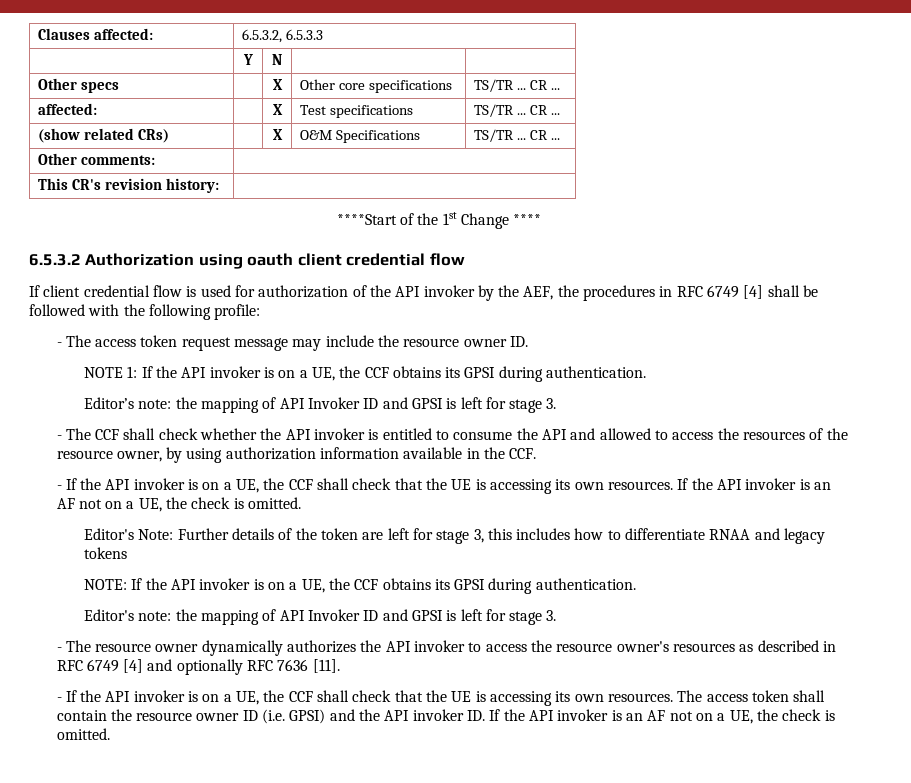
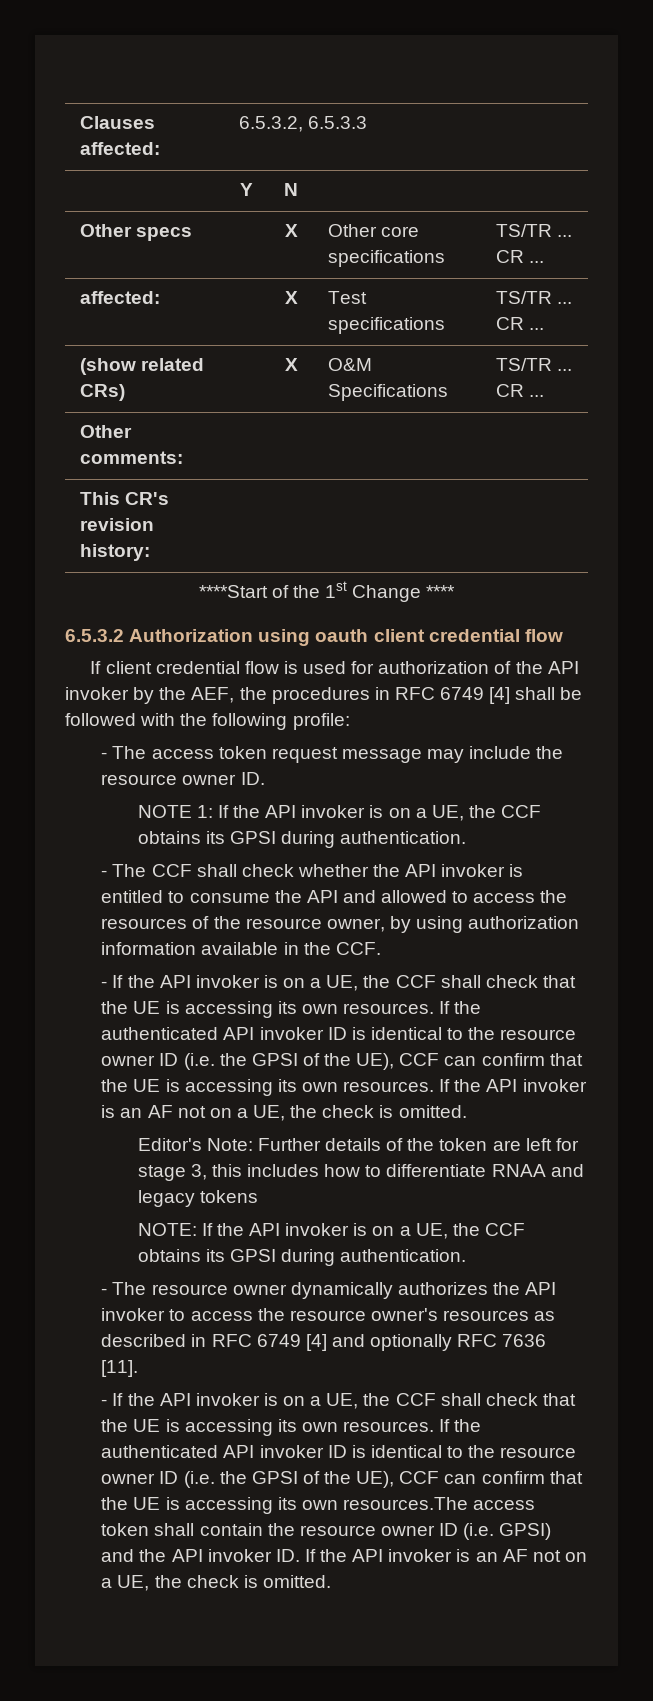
[84,397,557,413] // Editor’s note: the mapping of API Invoker ID and GPSI is left for stage 3. -> (467, 837) none
(713, 484) none -> [101,1027,577,1040] [101,1053,583,1070] [101,1079,482,1096] authenticated API invoker ID is identical to the resource owner ID (i.e. the GPSI of the UE), CCF can confirm that the UE is accessing its own resources. If the
[84,609,557,625] // Editor's note: the mapping of API Invoker ID and GPSI is left for stage 3. -> (467, 1255) none
[677,690,703,702] The -> [439,1419,482,1432] [101,1445,577,1458] [101,1471,583,1488] [101,1497,469,1514] If the authenticated API invoker ID is identical to the resource owner ID (i.e. the GPSI of the UE), CCF can confirm that the UE is accessing its own resources.The

